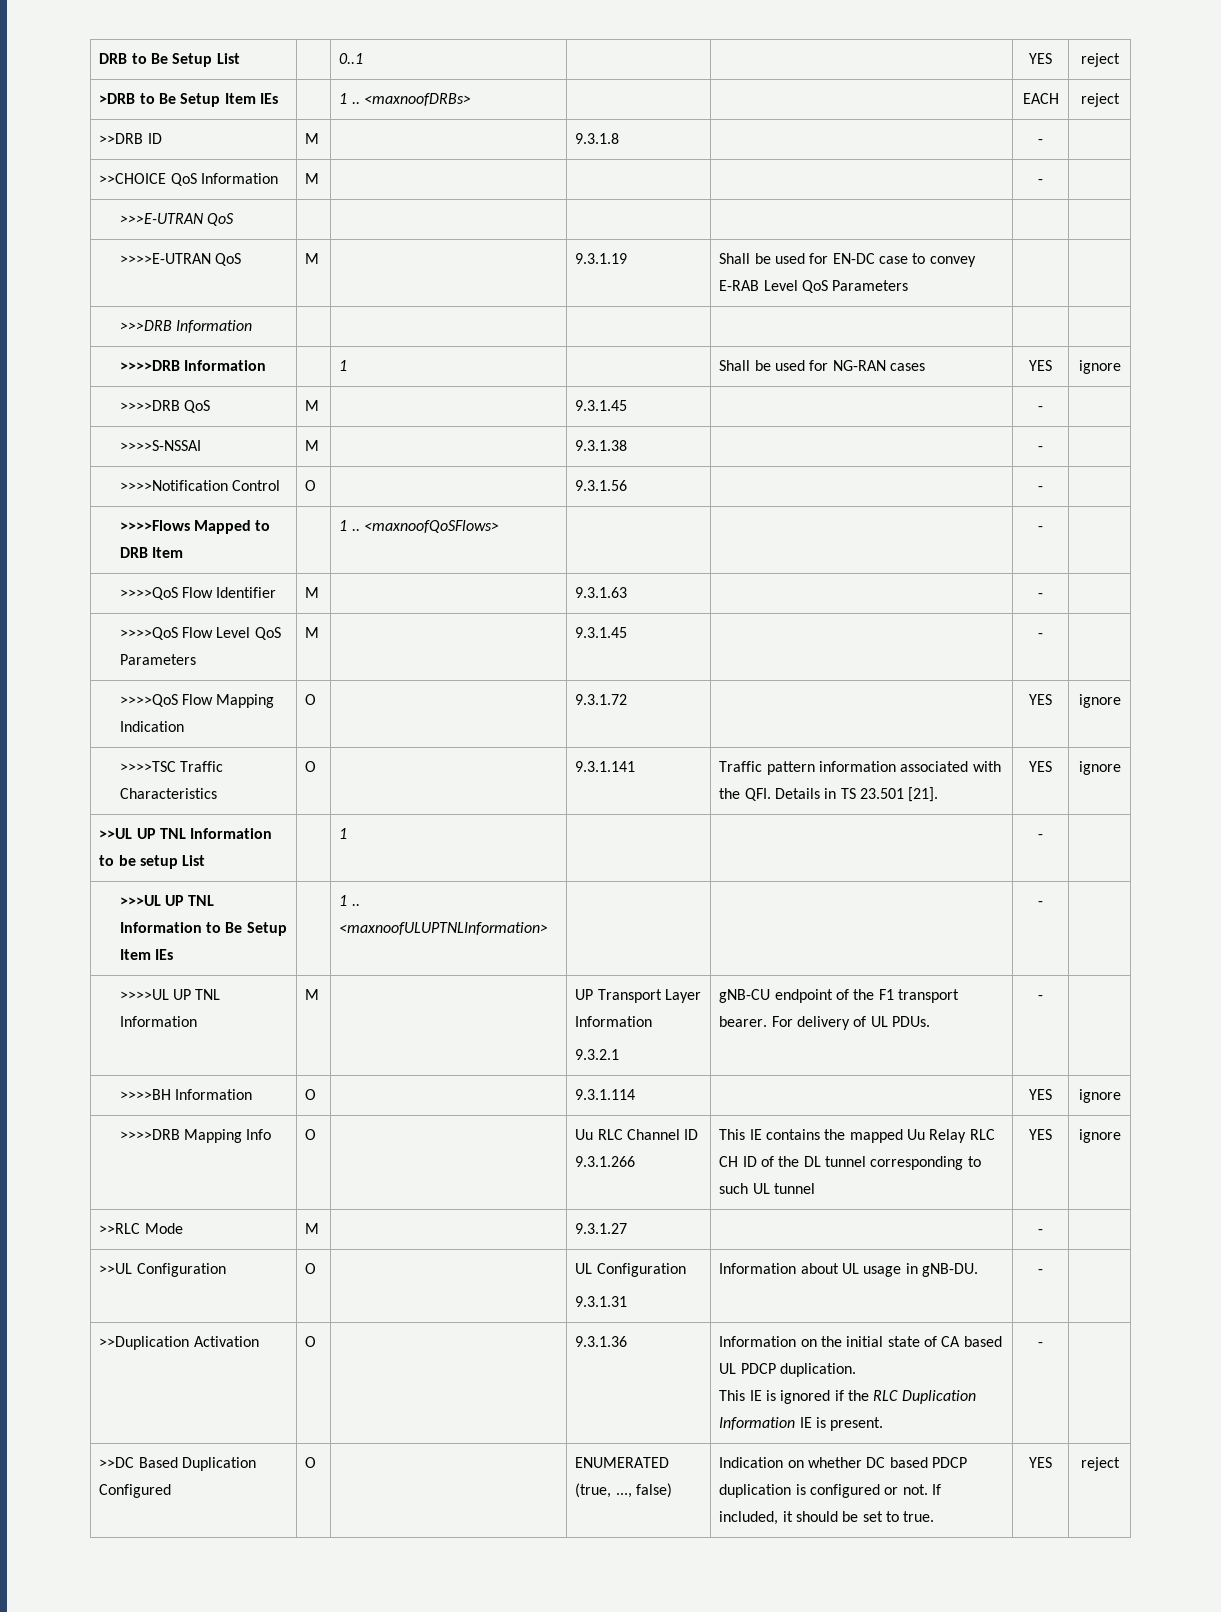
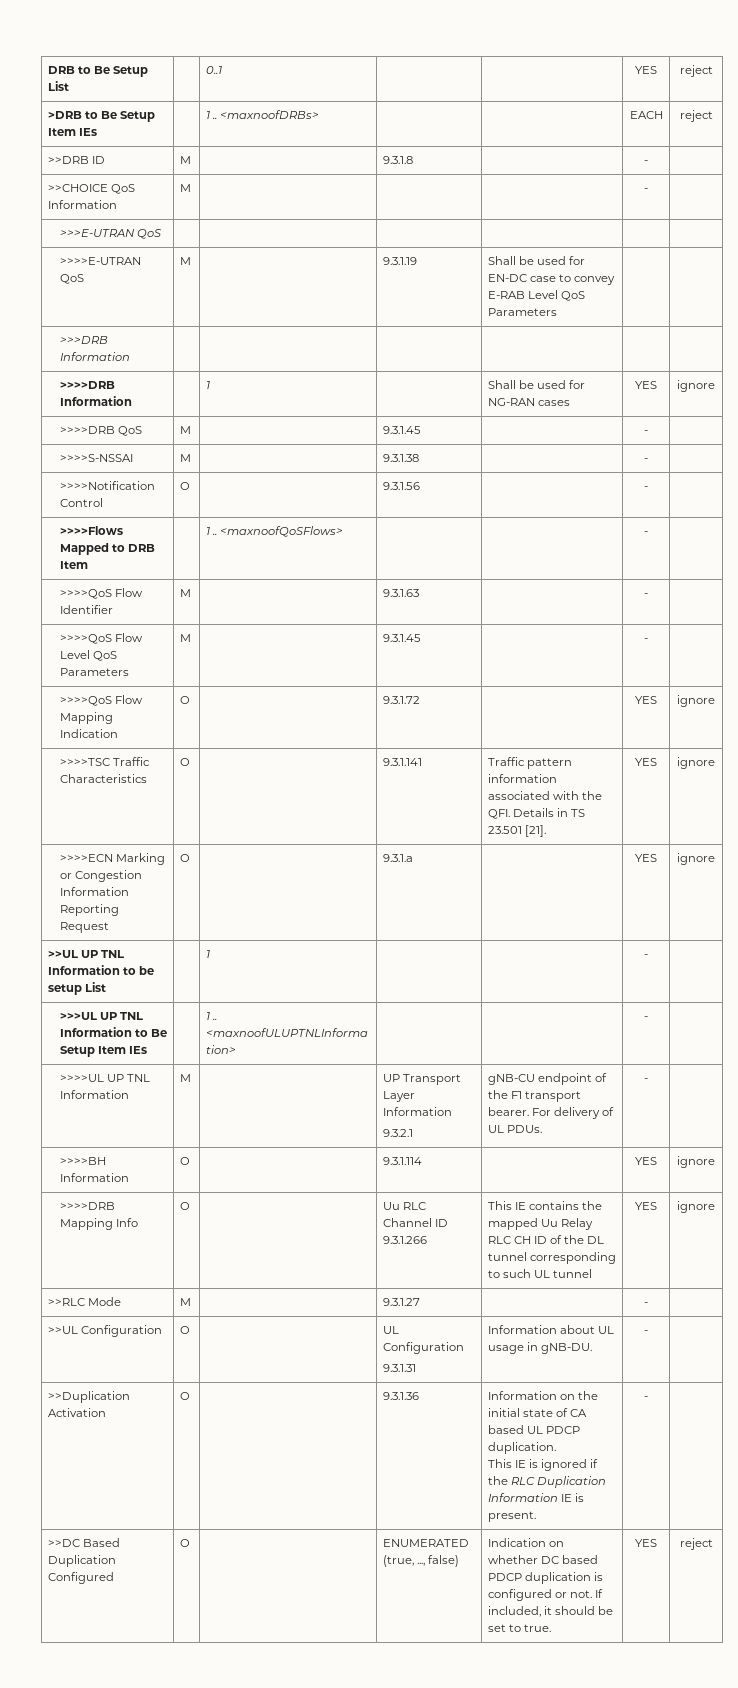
(1121, 768) none -> [59,853,165,865] [59,870,142,882] [59,887,129,896] [59,904,119,916] [59,922,109,933] [179,854,190,862] [382,854,413,862] [635,854,657,862] [677,853,715,865] // >>>>ECN Marking or Congestion Information Reporting Request | O | | 9.3.1.a | | YES | ignore

